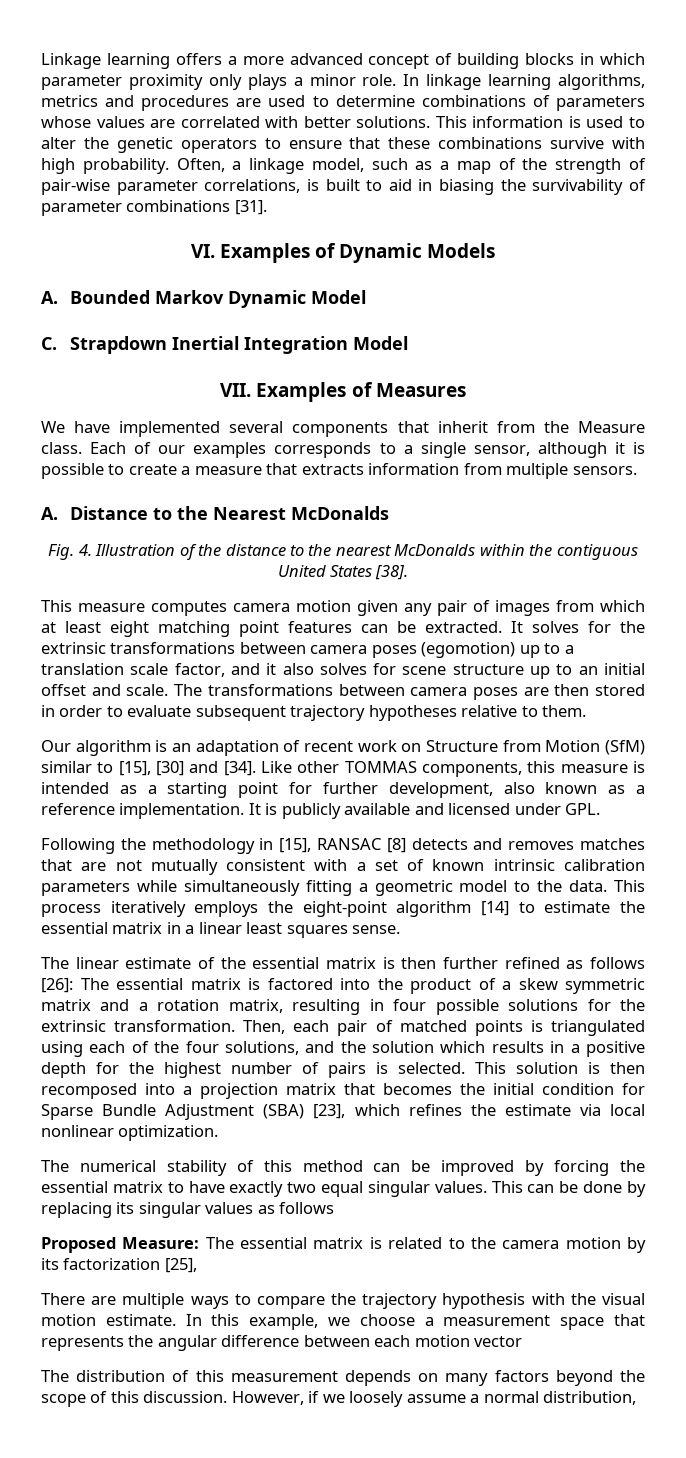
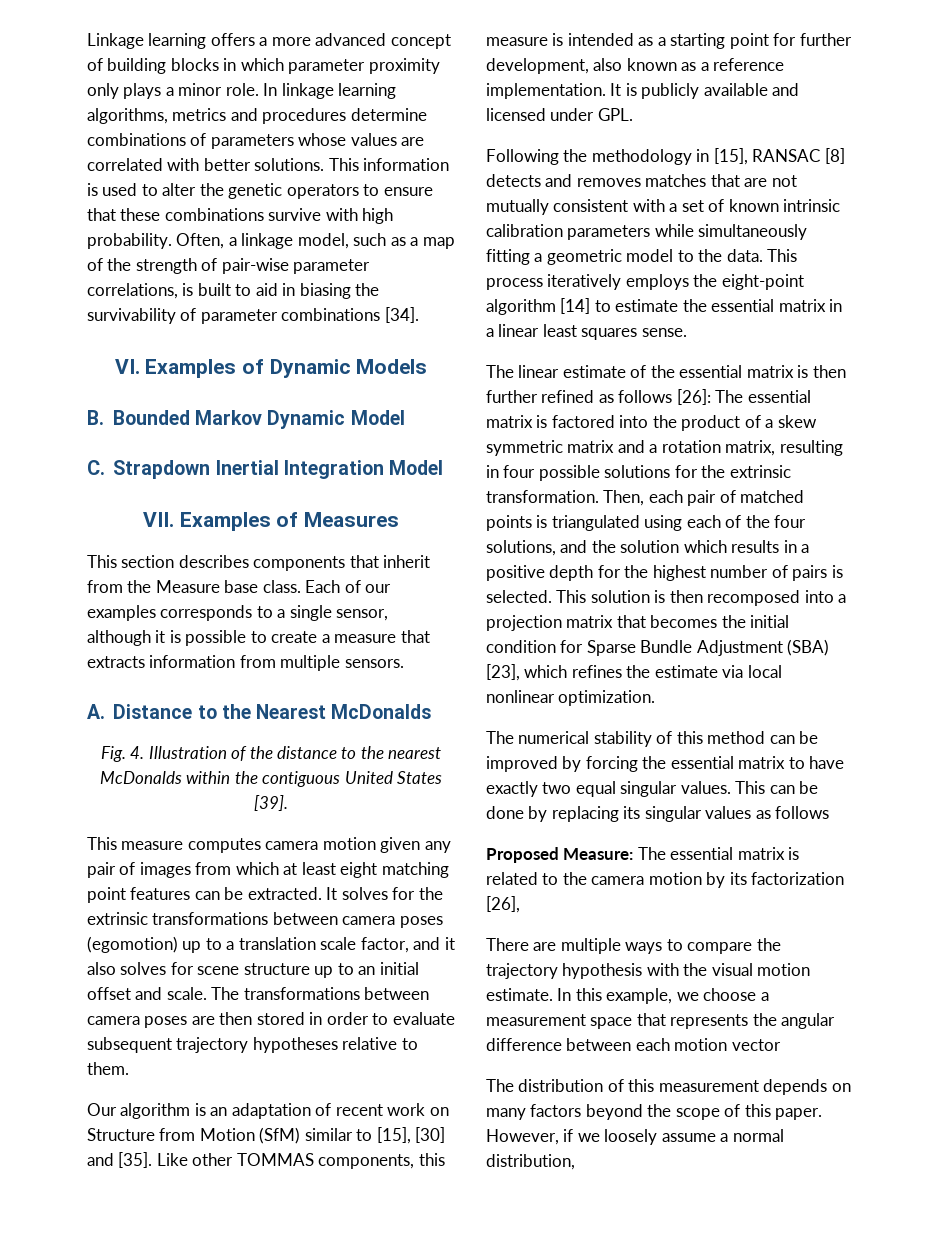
[236,95,329,107] are used to -> (347, 116) none
[234,200,267,215] [31]. -> [384,307,419,323] [34].
[41,291,58,304] A. -> [87,410,104,425] B.
[41,421,284,437] We have implemented several -> [87,555,249,568] This section describes
(645, 427) none -> [224,580,259,593] base
[375,565,409,580] [38]. -> [254,795,288,811] [39].
[223,761,256,776] [34]. -> [118,1152,153,1168] [35].
[164,1258,197,1273] [25], -> [486,896,520,913] [26],
[143,1391,228,1403] discussion. -> [775,1108,823,1120] paper.

